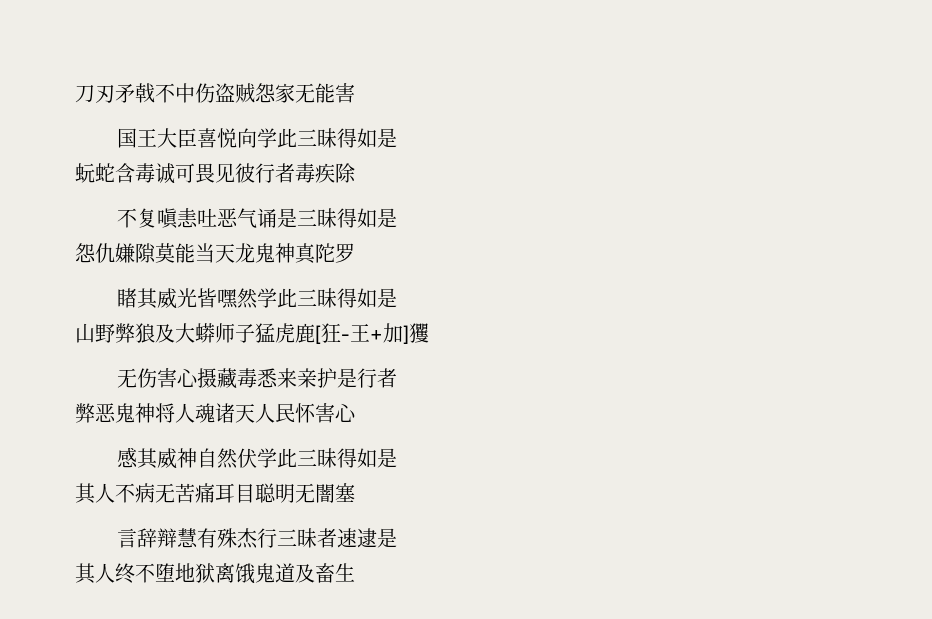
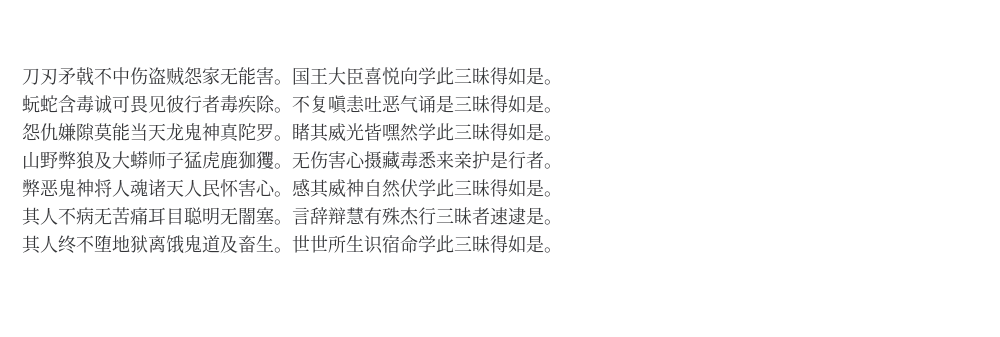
(355, 93) // -> [274,79,292,85] 。
(398, 138) none -> [544,79,562,85] 。
(356, 173) // -> [274,107,292,113] 。
(398, 218) none -> [544,107,562,113] 。
(355, 253) // -> [274,135,292,141] 。
(398, 298) none -> [544,135,562,141] 。
[315,323,409,344] [狂-王+加] -> [238,151,256,169] 㹢
(429, 333) // -> [274,163,292,169] 。
(398, 378) none -> [544,163,562,169] 。
(357, 412) // -> [274,191,292,197] 。
(398, 458) none -> [544,191,562,197] 。
(355, 492) // -> [274,219,292,225] 。
(398, 538) none -> [544,219,562,225] 。
(355, 572) none -> [274,235,562,254] 。世世所生识宿命学此三昧得如是。

